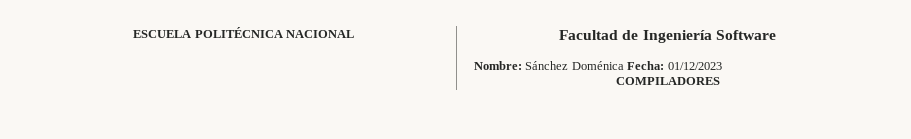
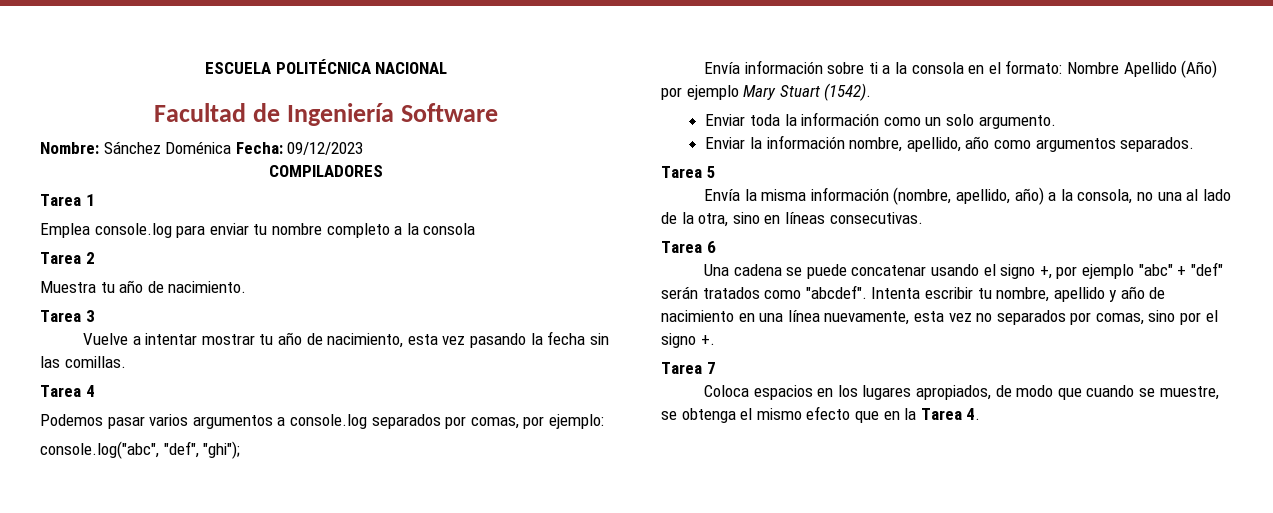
[667,62,722,70] 01/12/2023 -> [287,142,364,155] 09/12/2023
(720, 81) none -> [40,194,95,206] [40,223,476,238] [40,252,95,264] [40,280,247,293] [40,310,95,322] [83,331,609,348] [40,356,126,368] [40,385,95,397] [40,414,604,429] [40,441,241,459] [704,60,1218,78] [661,83,872,101] [705,112,1056,129] [705,135,1195,152] [661,166,716,178] [704,187,1231,205] [661,212,923,227] [661,241,716,253] [704,262,1223,279] [661,285,1166,302] [661,310,1218,325] [661,333,715,348] [661,362,716,374] [704,385,1219,400] [661,406,981,423] // Tarea 1 // Emplea console.log para enviar tu nombre completo a la consola // Tarea 2 // Muestra tu año de nacimiento. // Tarea 3 // Vuelve a intentar mostrar tu año de nacimiento, esta vez pasando la fecha sin las comillas. // Tarea 4 // Podemos pasar varios argumentos a console.log separados por comas, por ejemplo: // console.log("abc", "def", "ghi"); // Envía información sobre ti a la consola en el formato: Nombre Apellido (Año) por ejemplo Mary Stuart (1542). // Enviar toda la información como un solo argumento. // Enviar la información nombre, apellido, año como argumentos separados. // Tarea 5 // Envía la misma información (nombre, apellido, año) a la consola, no una al lado de la otra, sino en líneas consecutivas. // Tarea 6 // Una cadena se puede concatenar usando el signo +, por ejemplo "abc" + "def" serán tratados como "abcdef". Intenta escribir tu nombre, apellido y año de nacimiento en una línea nuevamente, esta vez no separados por comas, sino por el signo +. // Tarea 7 // Coloca espacios en los lugares apropiados, de modo que cuando se muestre, se obtenga el mismo efecto que en la Tarea 4.

